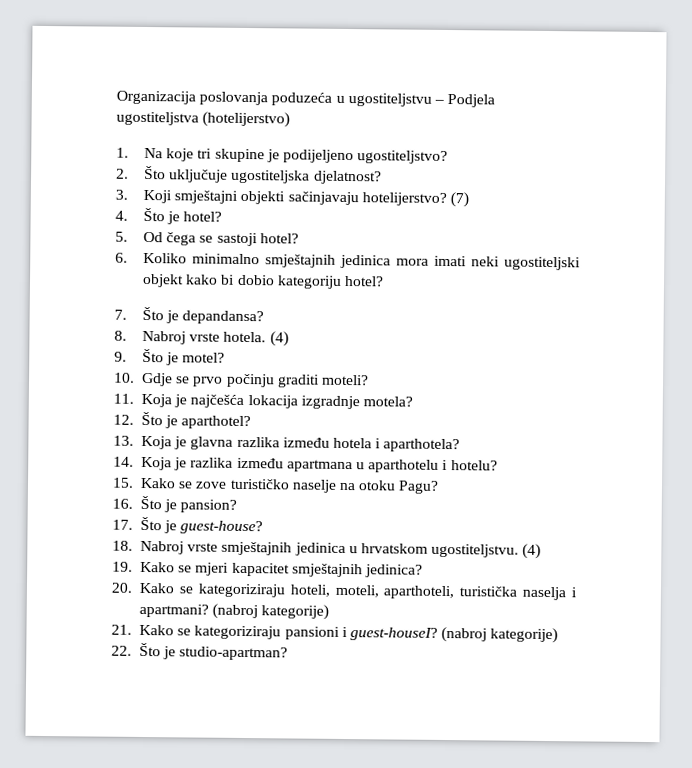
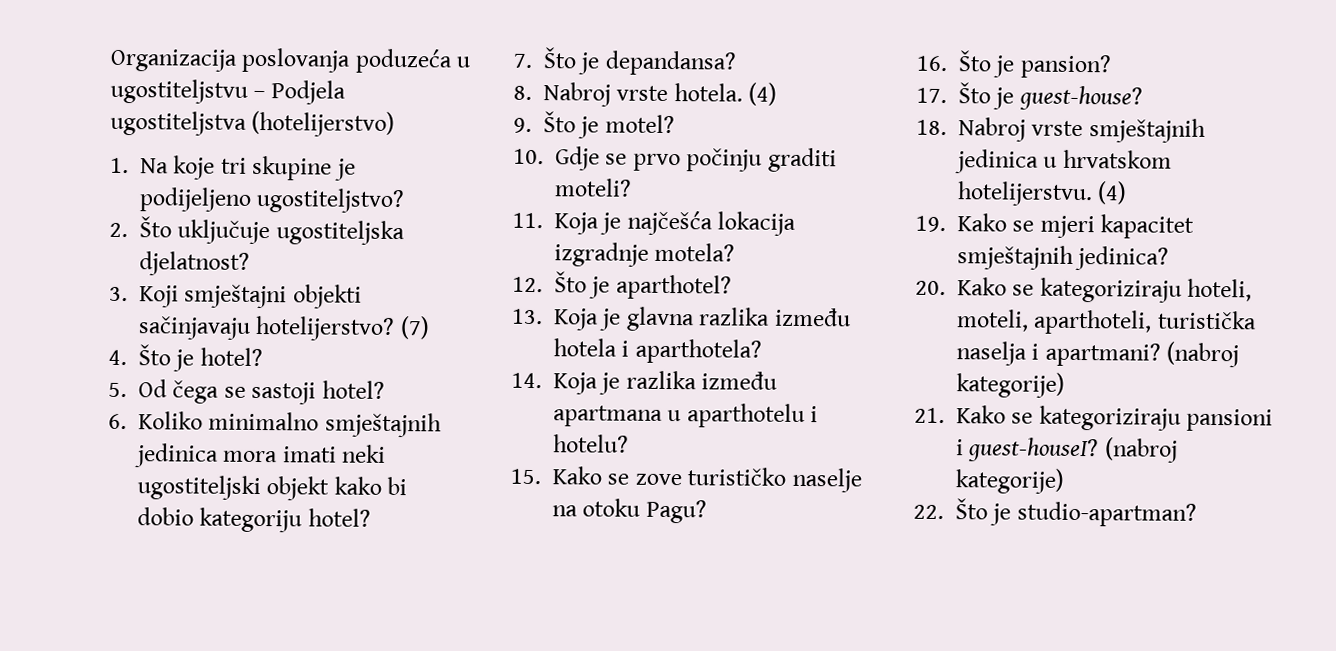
[431,543,520,558] ugostiteljstvu. -> [957,181,1093,207] hotelijerstvu.

